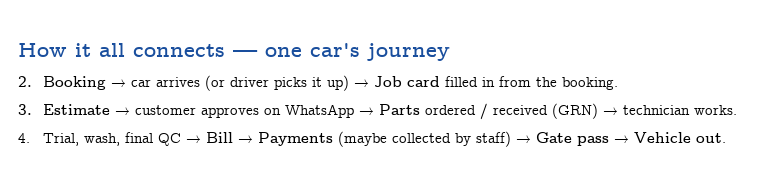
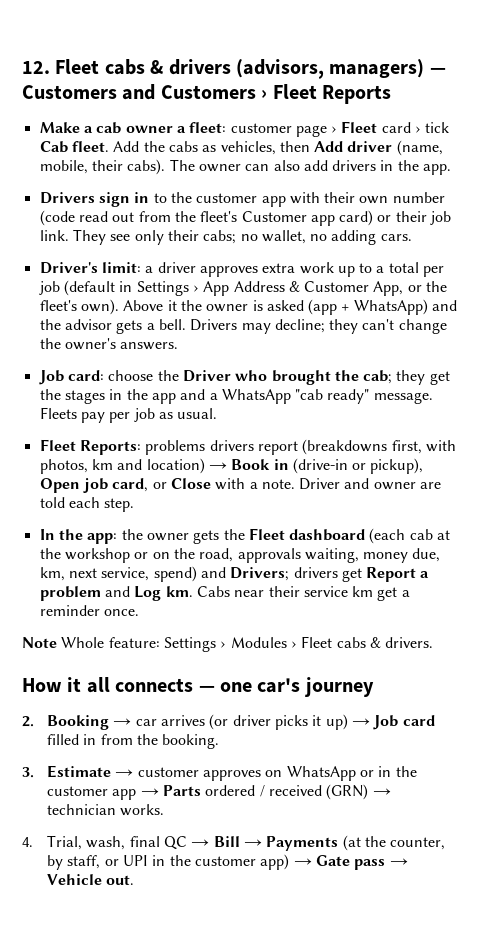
(18, 50) none -> [22,59,446,79] [22,84,391,104] [39,121,450,137] [39,140,443,156] [39,159,452,175] [39,192,445,207] [39,210,452,226] [39,229,412,245] [39,262,445,277] [38,280,448,296] [39,299,458,315] [39,319,447,334] [39,338,179,350] [38,370,450,385] [39,389,433,404] [39,407,218,423] [39,439,456,455] [39,458,424,474] [39,478,442,493] [39,497,135,512] [39,528,451,544] [39,548,441,563] [39,566,430,582] [39,586,410,601] [39,605,139,616] [22,636,434,652] 12. Fleet cabs & drivers (advisors, managers) — Customers and Customers › Fleet Reports // Make a cab owner a fleet: customer page › Fleet card › tick Cab fleet. Add the cabs as vehicles, then Add driver (name, mobile, their cabs). The owner can also add drivers in the app. // Drivers sign in to the customer app with their own number (code read out from the fleet's Customer app card) or their job link. They see only their cabs; no wallet, no adding cars. // Driver's limit: a driver approves extra work up to a total per job (default in Settings › App Address & Customer App, or the fleet's own). Above it the owner is asked (app + WhatsApp) and the advisor gets a bell. Drivers may decline; they can't change the owner's answers. // Job card: choose the Driver who brought the cab; they get the stages in the app and a WhatsApp "cab ready" message. Fleets pay per job as usual. // Fleet Reports: problems drivers report (breakdowns first, with photos, km and location) → Book in (drive-in or pickup), Open job card, or Close with a note. Driver and owner are told each step. // In the app: the owner gets the Fleet dashboard (each cab at the workshop or on the road, approvals waiting, money due, km, next service, spend) and Drivers; drivers get Report a problem and Log km. Cabs near their service km get a reminder once. // Note Whole feature: Settings › Modules › Fleet cabs & drivers. //
(355, 111) none -> [359,766,417,777] [46,786,137,800] or in the customer app
[338,131,512,147] (maybe collected by staff) -> [342,835,446,851] [46,854,290,870] (at the counter, by staff, or UPI in the customer app)

